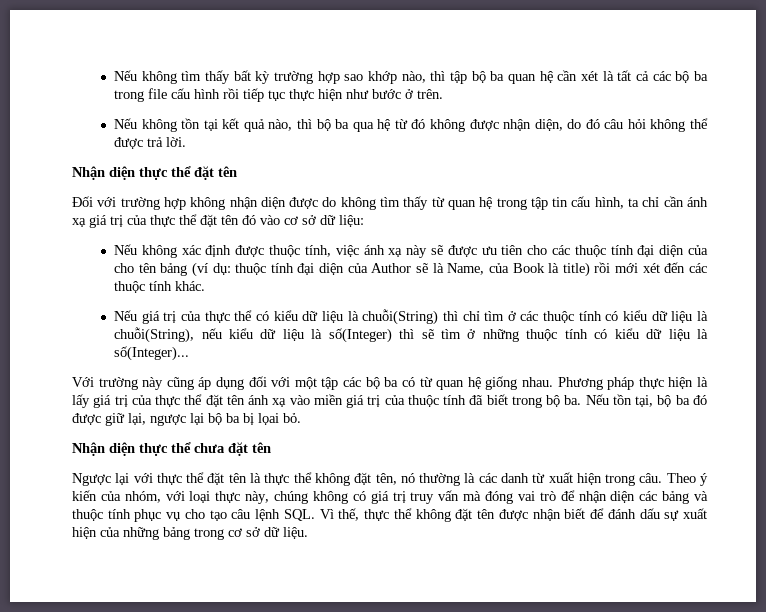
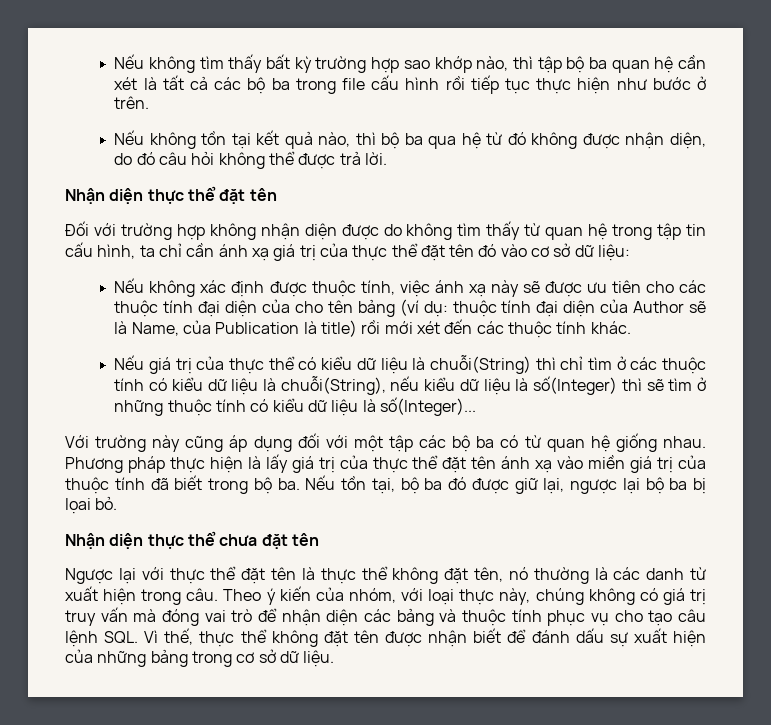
[512,263,545,273] Book -> [215,322,300,334] Publication

